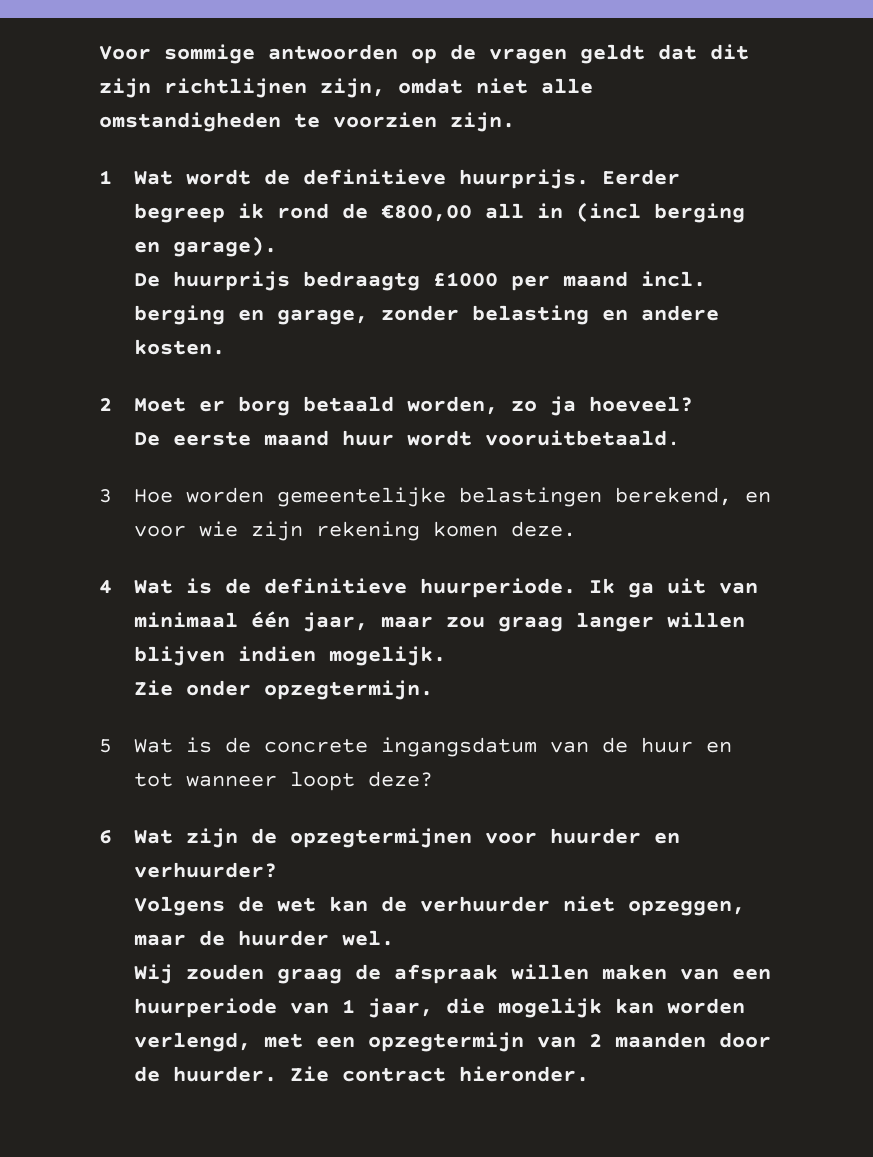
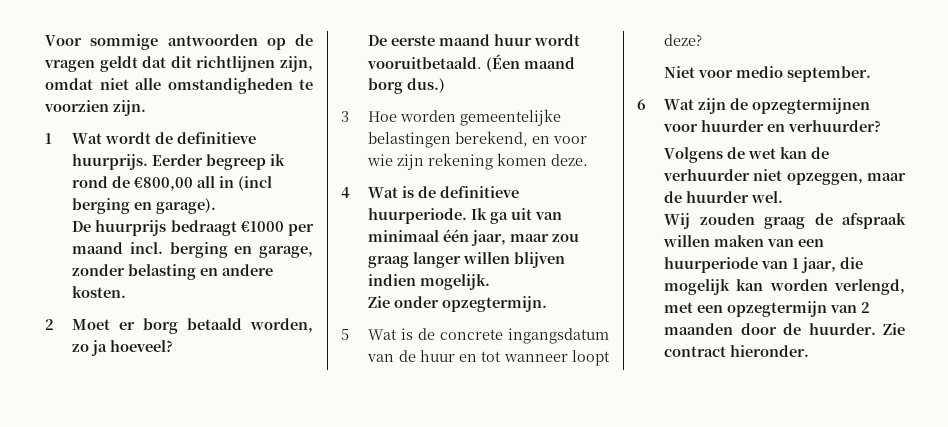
[99,78,151,98] zijn -> (192, 62) none
[303,271,499,291] bedraagtg £1000 -> [170,220,284,236] bedraagt €1000
(681, 438) none -> [486,54,576,72] [368,78,446,94] (Éen maand borg dus.)
(434, 779) none -> [664,66,872,82] // Niet voor medio september.

